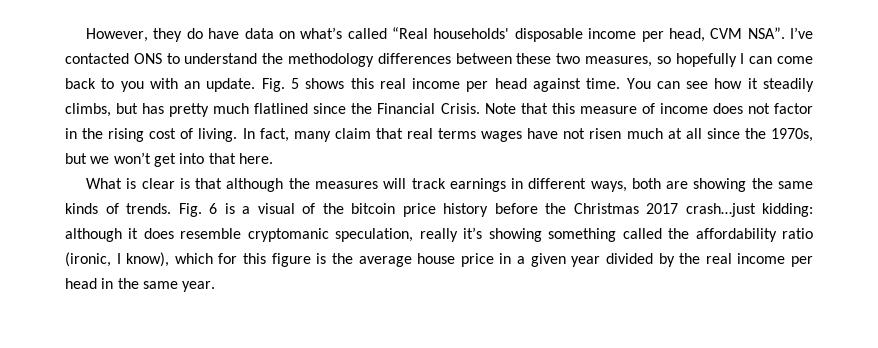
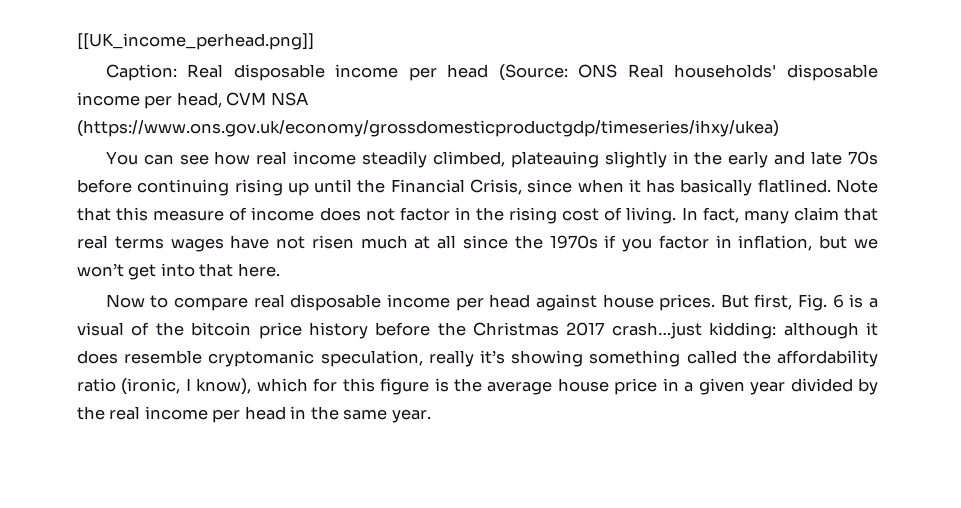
[86,27,429,42] However, they do have data on what’s called “Real -> [77,33,314,50] [105,64,664,81] [[UK_income_perhead.png]] // Caption: Real disposable income per head (Source: ONS Real
[747,27,813,39] [65,53,813,67] [65,78,815,92] [65,103,480,117] NSA”. I’ve contacted ONS to understand the methodology differences between these two measures, so hopefully I can come back to you with an update. Fig. 5 shows this real income per head against time. You can see how it steadily climbs, but has pretty much flatlined since the Financial Crisis. -> [270,92,308,106] [77,120,779,137] [105,151,879,168] [77,179,831,196] NSA (https://www.ons.gov.uk/economy/grossdomesticproductgdp/timeseries/ihxy/ukea) // You can see how real income steadily climbed, plateauing slightly in the early and late 70s before continuing rising up until the Financial Crisis, since when it has basically flatlined.
[771,128,814,142] 1970s, -> [549,235,813,252] 1970s if you factor in inflation,
[86,178,814,192] [65,203,171,214] What is clear is that although the measures will track earnings in different ways, both are showing the same kinds of trends. -> [105,294,793,311] Now to compare real disposable income per head against house prices. But first,

